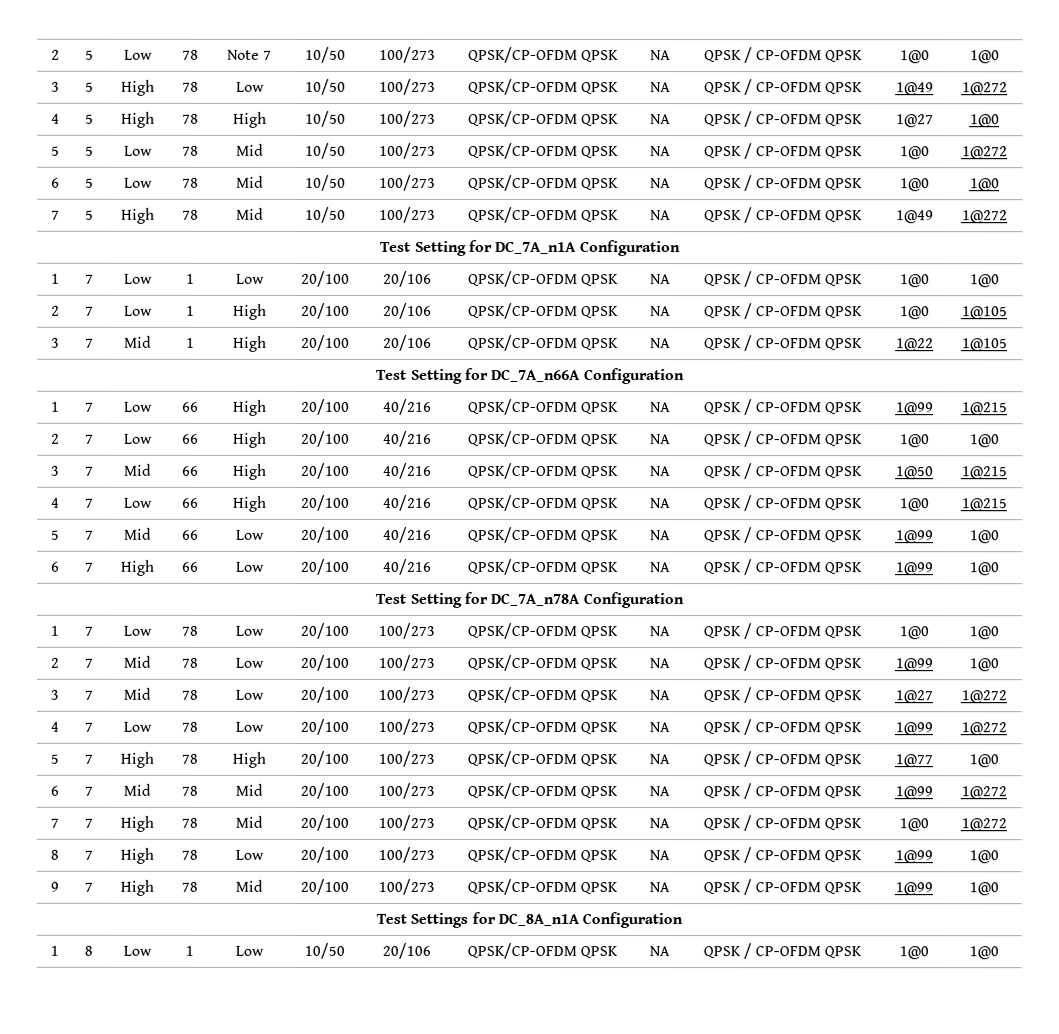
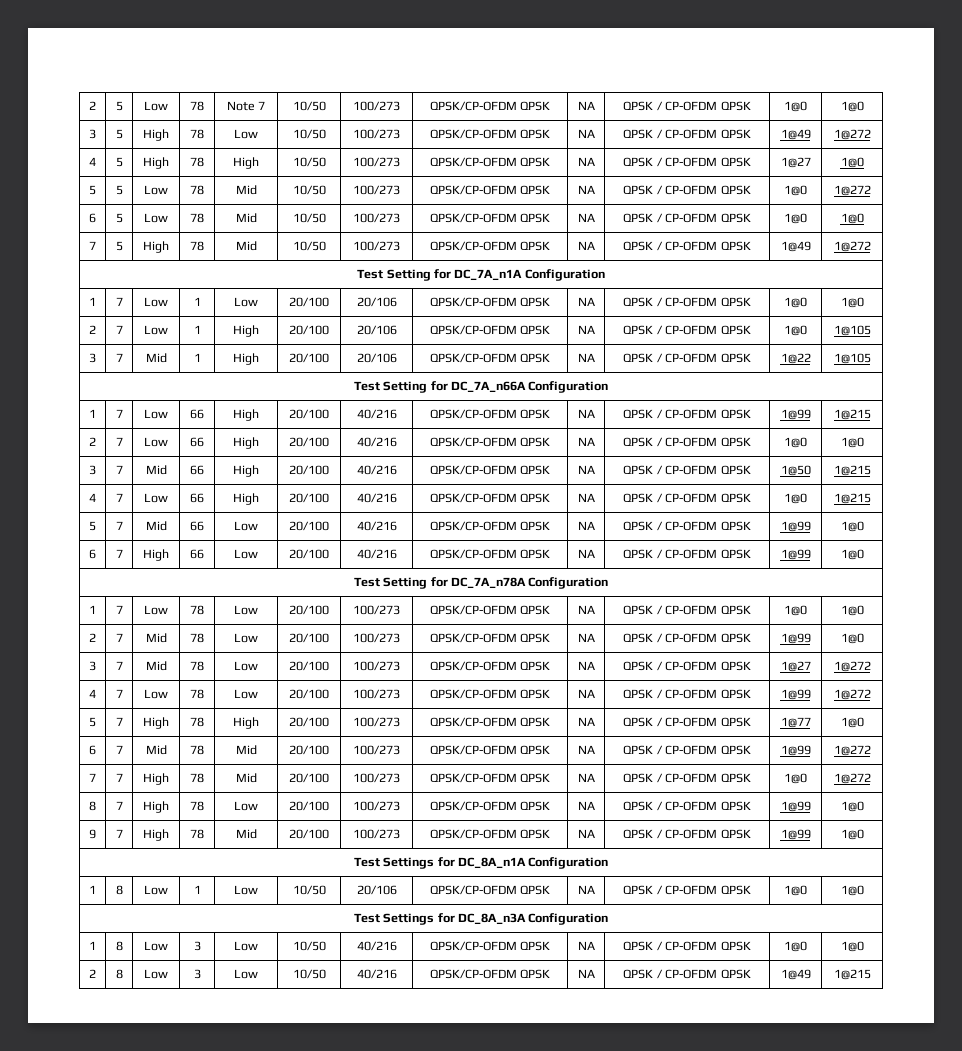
(999, 953) none -> [353,913,609,925] [89,941,96,950] [115,941,123,951] [144,941,168,951] [193,941,201,951] [234,941,258,951] [292,941,326,951] [356,941,397,951] [429,941,551,951] [577,941,595,950] [623,941,751,951] [784,941,807,952] [840,941,864,952] [89,969,96,978] [115,969,123,979] [144,969,168,979] [193,969,201,979] [234,969,258,979] [292,969,326,979] [356,969,397,979] [429,969,551,979] [577,969,595,978] [623,969,751,979] [780,969,811,980] [833,969,871,980] // Test Settings for DC_8A_n3A Configuration // 1 | 8 | Low | 3 | Low | 10/50 | 40/216 | QPSK/CP-OFDM QPSK | NA | QPSK / CP-OFDM QPSK | 1@0 | 1@0 // 2 | 8 | Low | 3 | Low | 10/50 | 40/216 | QPSK/CP-OFDM QPSK | NA | QPSK / CP-OFDM QPSK | 1@49 | 1@215

